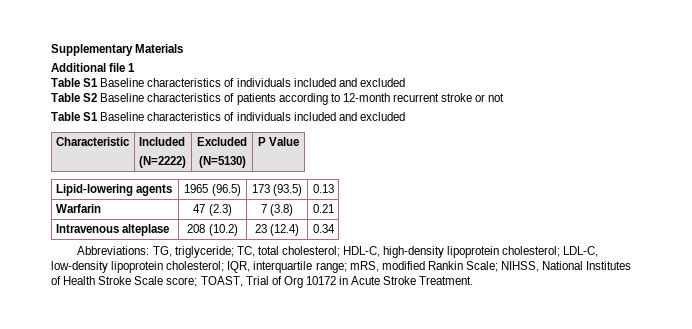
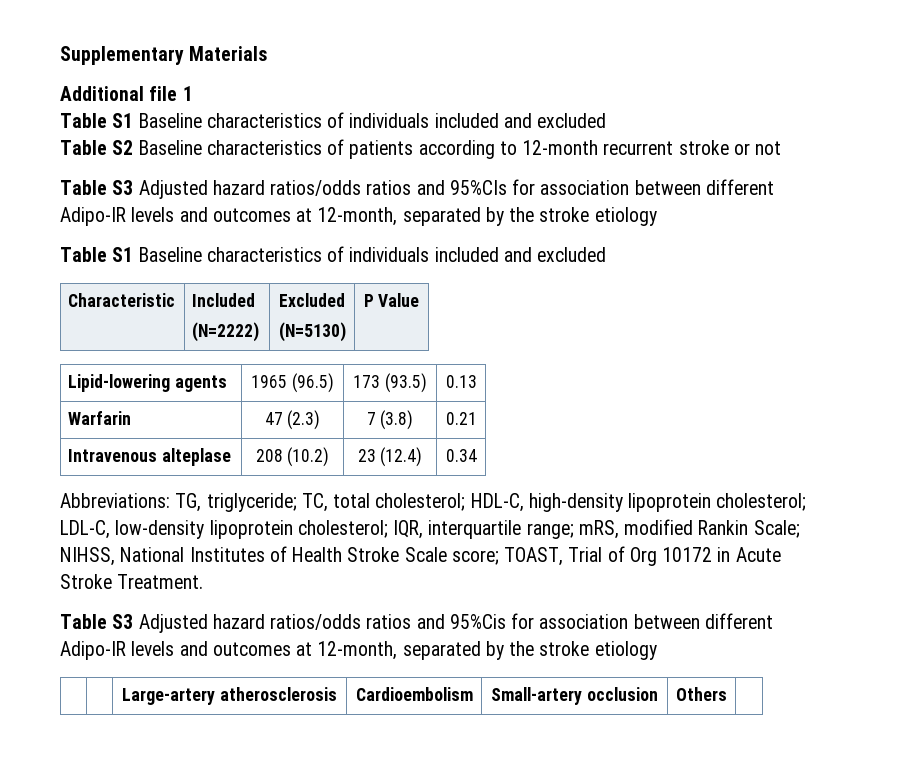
(505, 97) none -> [60,179,774,199] [60,207,657,226] // Table S3 Adjusted hazard ratios/odds ratios and 95%CIs for association between different Adipo-IR levels and outcomes at 12-month, separated by the stroke etiology
(474, 280) none -> [60,613,773,633] [60,641,657,660] [122,687,337,705] [355,687,473,701] [491,687,658,705] [675,687,727,701] // Table S3 Adjusted hazard ratios/odds ratios and 95%Cis for association between different Adipo-IR levels and outcomes at 12-month, separated by the stroke etiology // | | Large-artery atherosclerosis | Cardioembolism | Small-artery occlusion | Others |

